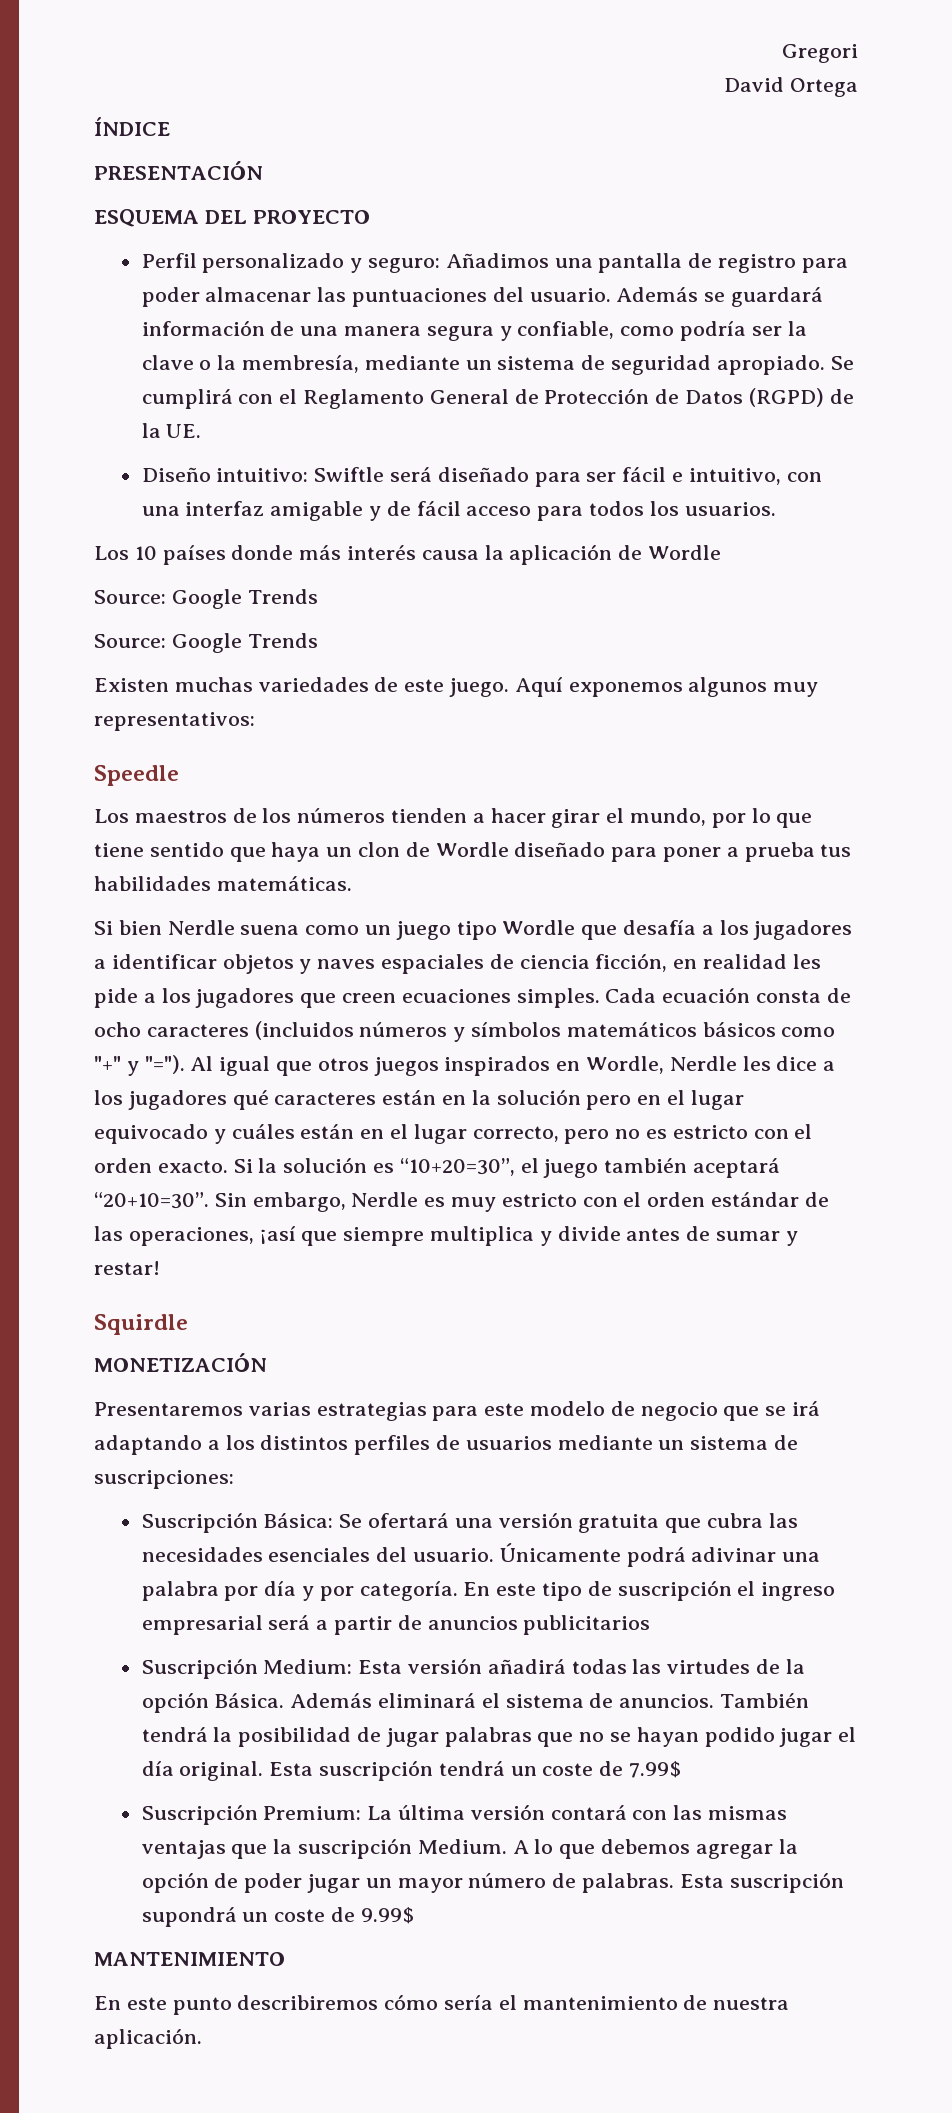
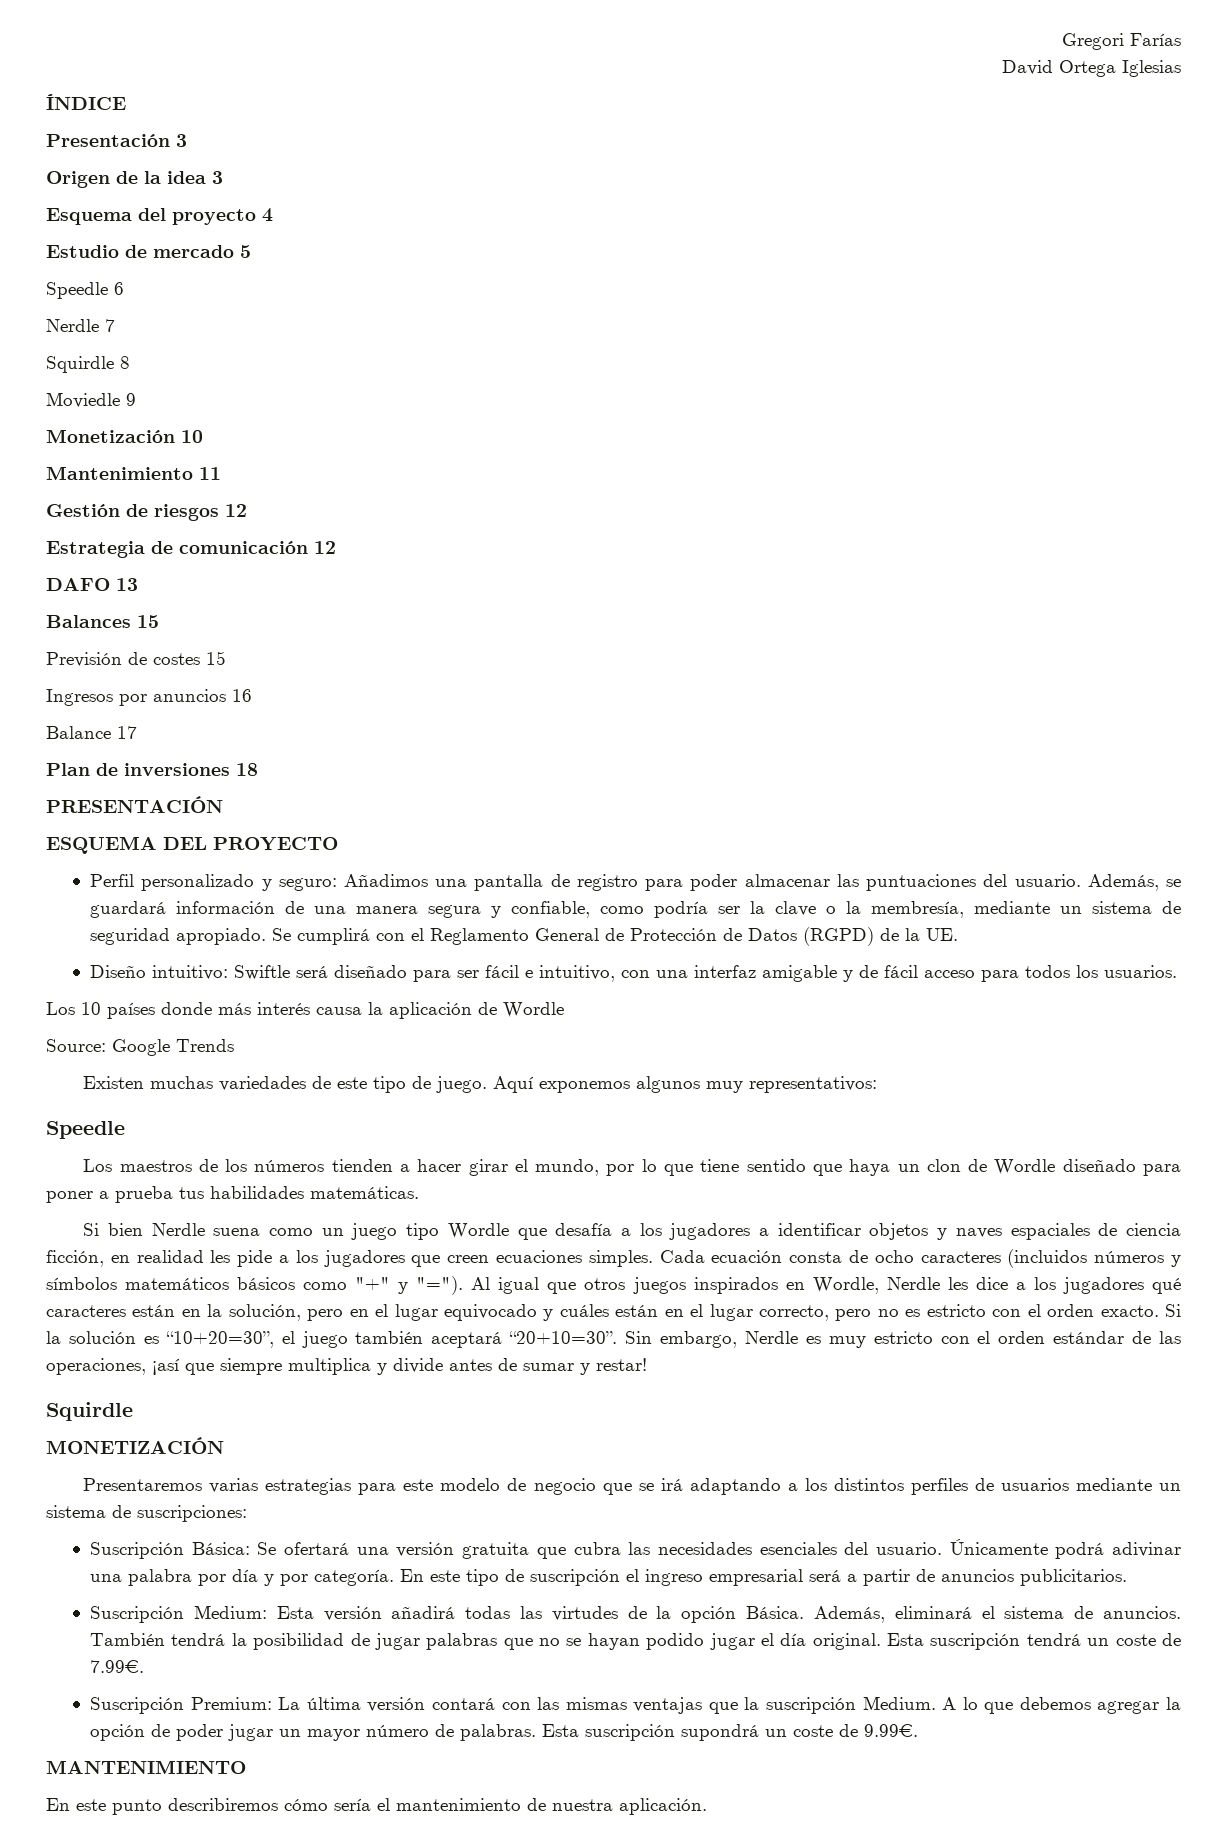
(858, 53) none -> [1130,33,1181,46] Farías
(858, 87) none -> [1122,60,1181,77] Iglesias
(170, 126) none -> [46,134,187,147] [46,171,223,188] [46,208,273,225] [46,245,251,258] [46,282,124,299] [46,319,115,332] [46,356,130,373] [46,392,136,408] [46,429,203,443] [46,466,221,480] [46,504,247,521] [46,541,336,558] [46,578,138,591] [46,615,159,628] [46,651,226,667] [46,689,252,706] [46,726,137,739] [46,763,258,776] // Presentación 3 // Origen de la idea 3 // Esquema del proyecto 4 // Estudio de mercado 5 // Speedle 6 // Nerdle 7 // Squirdle 8 // Moviedle 9 // Monetización 10 // Mantenimiento 11 // Gestión de riesgos 12 // Estrategia de comunicación 12 // DAFO 13 // Balances 15 // Previsión de costes 15 // Ingresos por anuncios 16 // Balance 17 // Plan de inversiones 18
[616,287,699,302] Además -> [1087,874,1159,891] Además,
[94,633,318,653] // Source: Google Trends -> (234, 1045) none
(445, 685) none -> [373,1076,432,1093] tipo de
[496,1089,581,1105] solución -> [228,1304,301,1321] solución,
[523,1615,651,1635] publicitarios -> [1020,1569,1128,1586] publicitarios.
[290,1693,373,1708] Además -> [813,1606,885,1623] Además,
[629,1761,682,1778] 7.99$ -> [90,1660,145,1673] 7.99€.
[360,1907,414,1924] 9.99$ -> [864,1724,919,1737] 9.99€.

